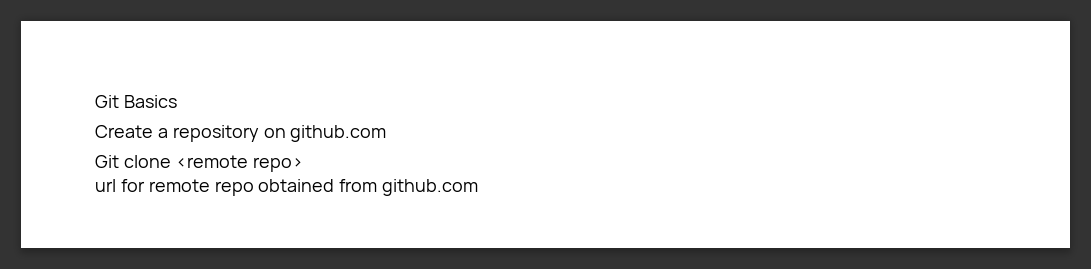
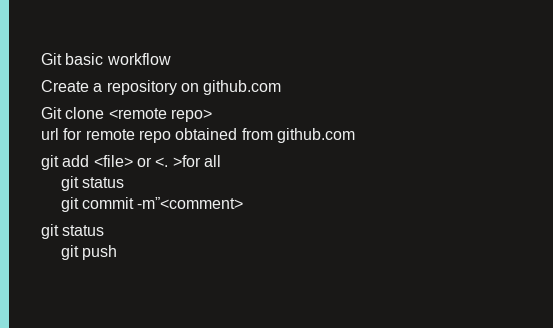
[95,95,177,108] Git Basics -> [41,53,171,65] Git basic workflow
(479, 187) none -> [41,155,221,170] [60,176,125,191] [60,197,244,212] [41,224,105,239] [60,245,118,260] // git add <file> or <. >for all // git status // git commit -m”<comment> // git status // git push

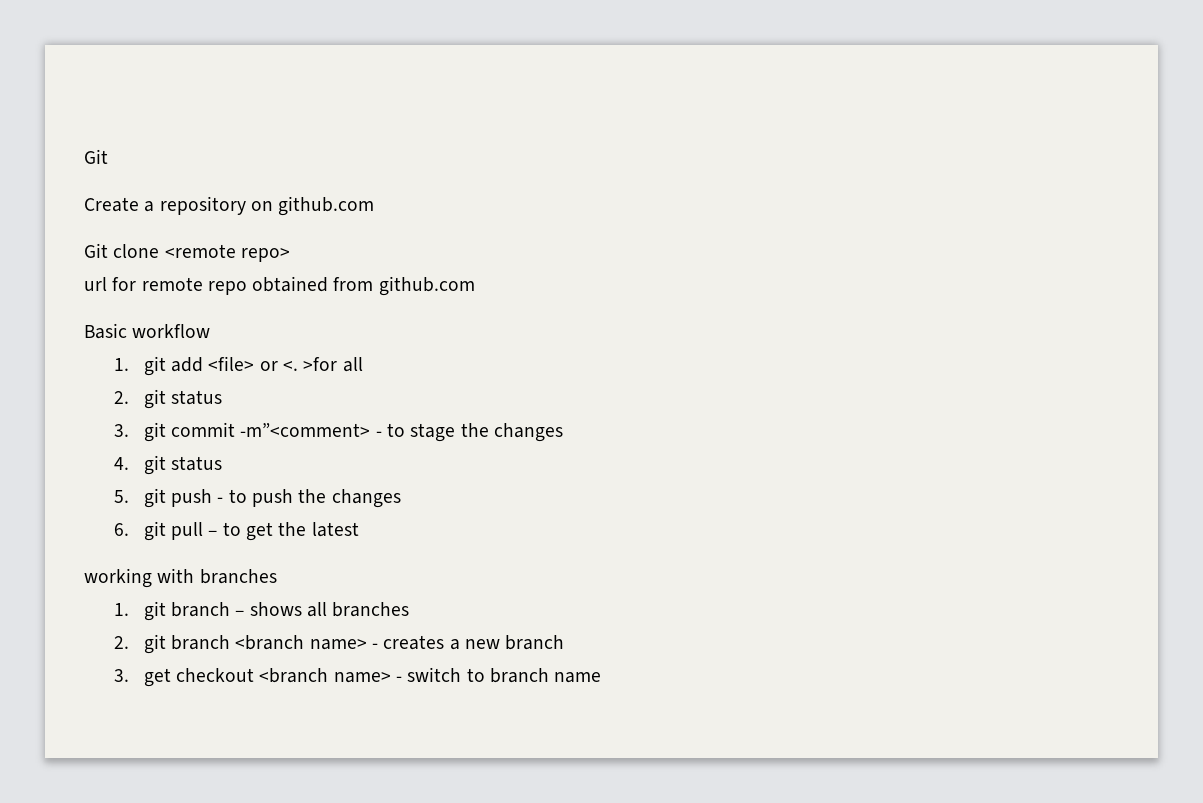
[41,53,171,65] Git basic workflow -> [84,149,108,164] Git
(355, 135) none -> [84,323,211,339] [113,358,129,371] Basic workflow // 1.
[60,176,125,191] git status // -> [113,389,223,409] [113,424,129,437] 2. git status // 3.
[41,224,105,239] // git status // -> [375,423,563,442] [113,455,223,475] [113,490,129,503] - to stage the changes // 4. git status // 5.
(118, 252) none -> [217,489,401,508] [113,521,359,541] [84,568,277,588] [113,601,410,621] [113,634,565,654] [113,667,602,687] - to push the changes // 6. git pull – to get the latest // working with branches // 1. git branch – shows all branches // 2. git branch <branch name> - creates a new branch // 3. get checkout <branch name> - switch to branch name

